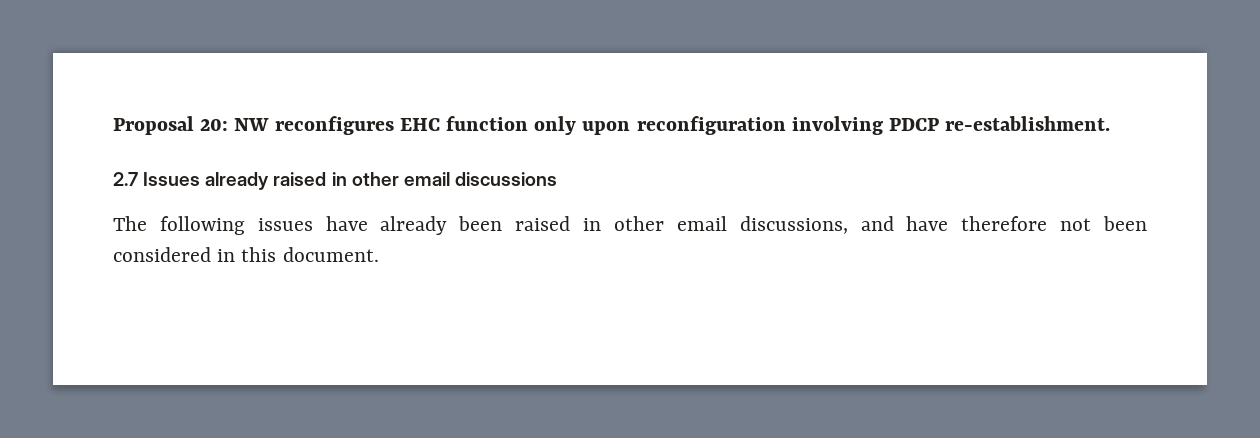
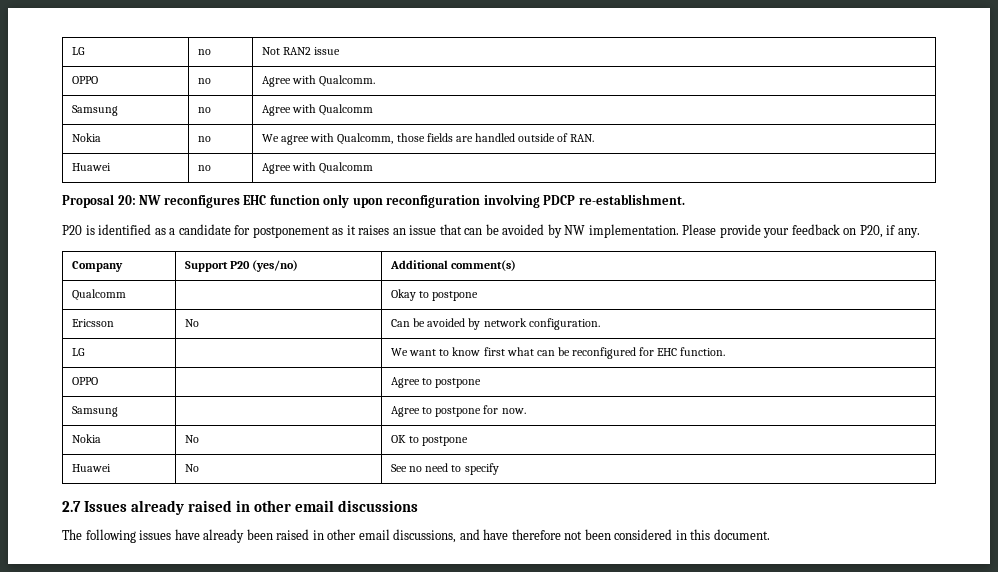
(113, 125) none -> [72,47,86,55] [198,49,212,55] [262,47,341,55] [72,76,99,84] [198,78,212,84] [262,75,376,87] [72,105,119,116] [198,107,212,113] [262,104,374,116] [72,133,102,142] [198,136,212,142] [262,133,595,145] [72,163,112,171] [198,165,212,171] [262,162,374,174] LG | no | Not RAN2 issue // OPPO | no | Agree with Qualcomm. // Samsung | no | Agree with Qualcomm // Nokia | no | We agree with Qualcomm, those fields are handled outside of RAN. // Huawei | no | Agree with Qualcomm //
(1111, 123) none -> [62,224,920,238] [72,261,124,272] [185,260,299,272] [390,260,517,271] [72,289,127,301] [391,289,479,301] [72,319,115,327] [185,319,200,327] [391,318,600,330] [72,348,86,356] [391,347,726,359] [72,377,99,385] [391,377,482,388] [72,406,119,417] [391,405,526,417] [72,434,102,443] [185,435,200,443] [391,435,469,446] [72,464,112,472] [185,464,200,472] [391,463,499,475] // P20 is identified as a candidate for postponement as it raises an issue that can be avoided by NW implementation. Please provide your feedback on P20, if any. // Company | Support P20 (yes/no) | Additional comment(s) // Qualcomm | | Okay to postpone // Ericsson | No | Can be avoided by network configuration. // LG | | We want to know first what can be reconfigured for EHC function. // OPPO | | Agree to postpone // Samsung | | Agree to postpone for now. // Nokia | No | OK to postpone // Huawei | No | See no need to specify

